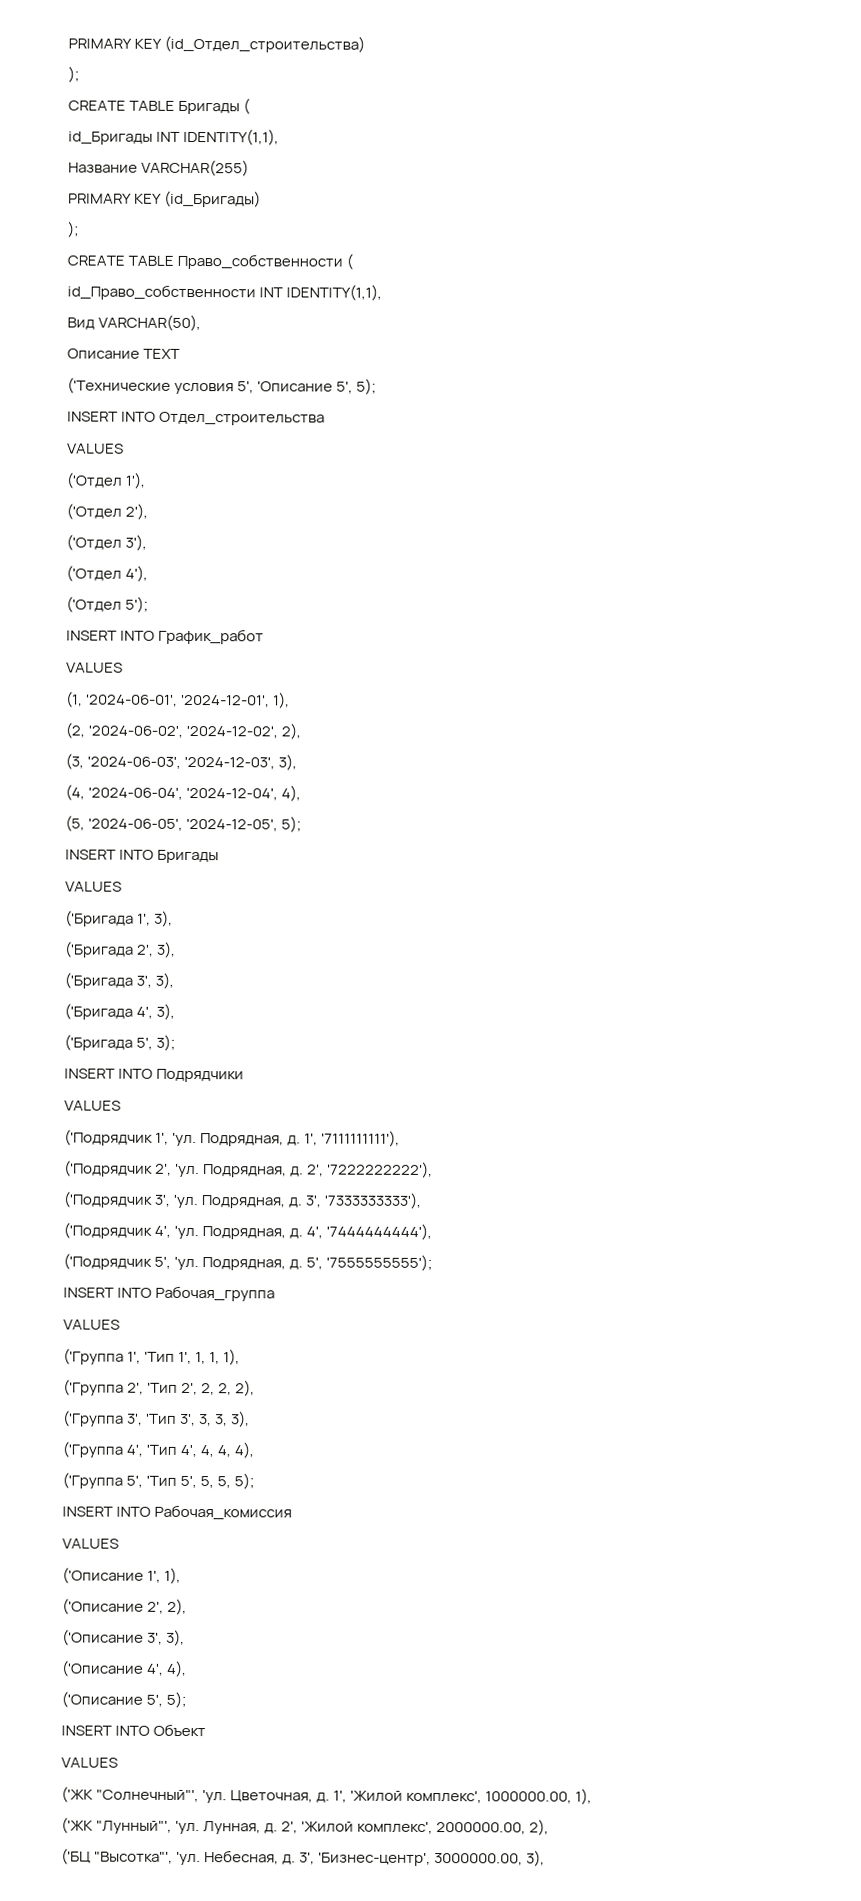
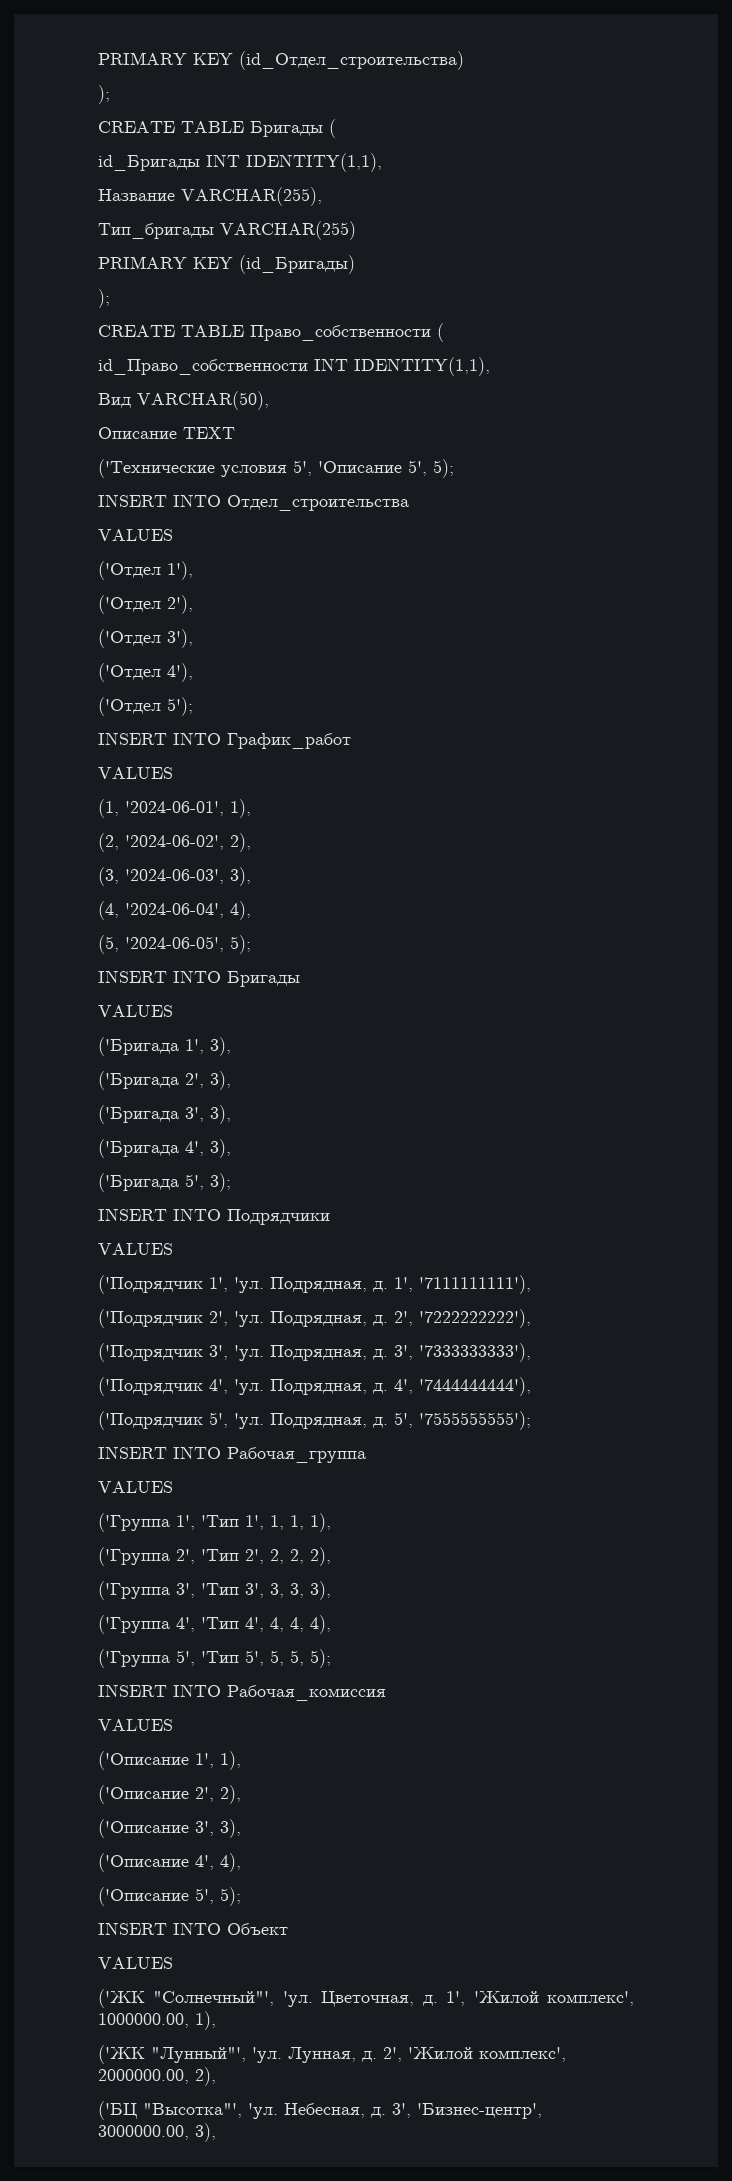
(138, 167) none -> [181,187,322,206] [98,223,214,239] VARCHAR(255), // Тип_бригады
[181,694,271,708] '2024-12-01', -> (224, 808) none
[186,725,279,739] '2024-12-02', -> (224, 842) none
[184,756,276,770] '2024-12-03', -> (224, 876) none
[186,787,279,801] '2024-12-04', -> (224, 910) none
[186,818,279,832] '2024-12-05', -> (224, 944) none

